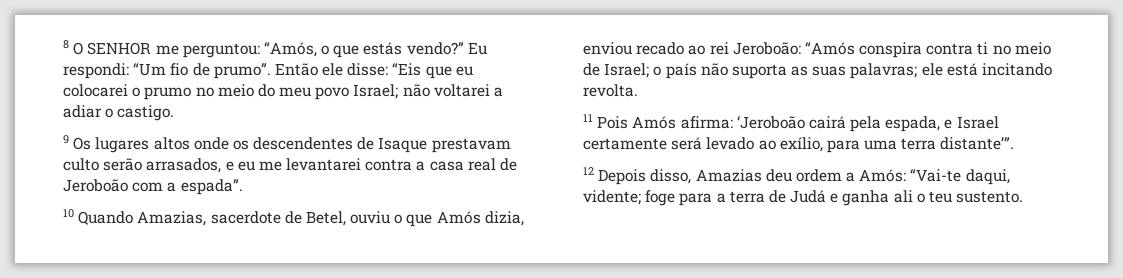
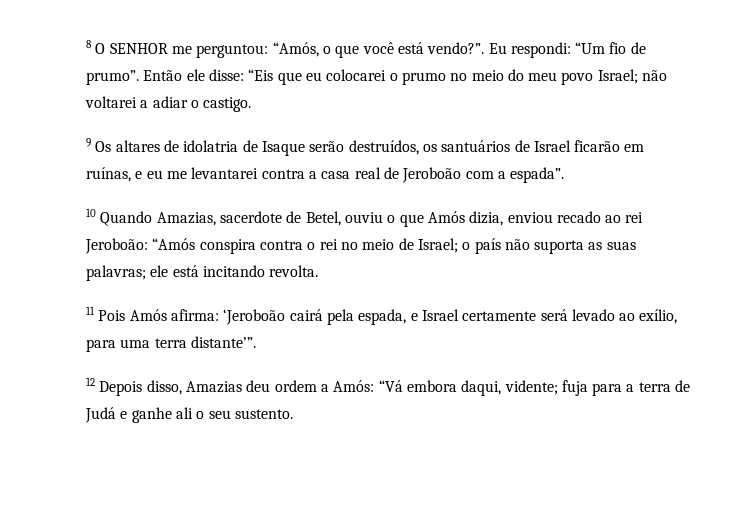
[363,42,464,55] estás vendo?” -> [362,42,485,54] você está vendo?”.
[95,137,511,153] [63,158,222,173] lugares altos onde os descendentes de Isaque prestavam culto serão arrasados, -> [115,140,645,156] [86,167,131,182] altares de idolatria de Isaque serão destruídos, os santuários de Israel ficarão em ruínas,
[977,42,989,55] ti -> [307,239,338,250] o rei
[910,169,962,182] “Vai-te -> [378,380,457,392] “Vá embora
[645,190,676,206] foge -> [561,380,588,396] fuja
[842,190,890,206] ganha -> [131,407,172,423] ganhe
[929,191,953,203] teu -> [208,410,231,419] seu

